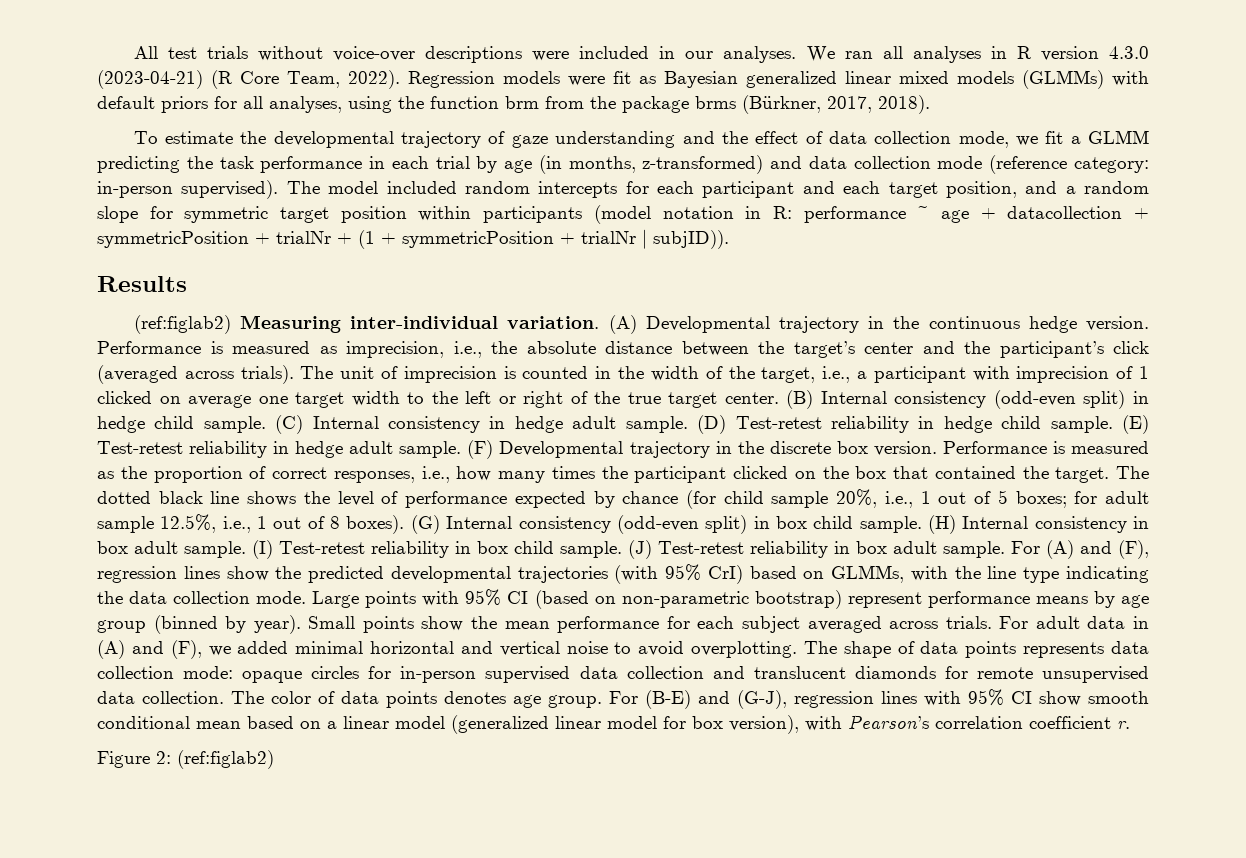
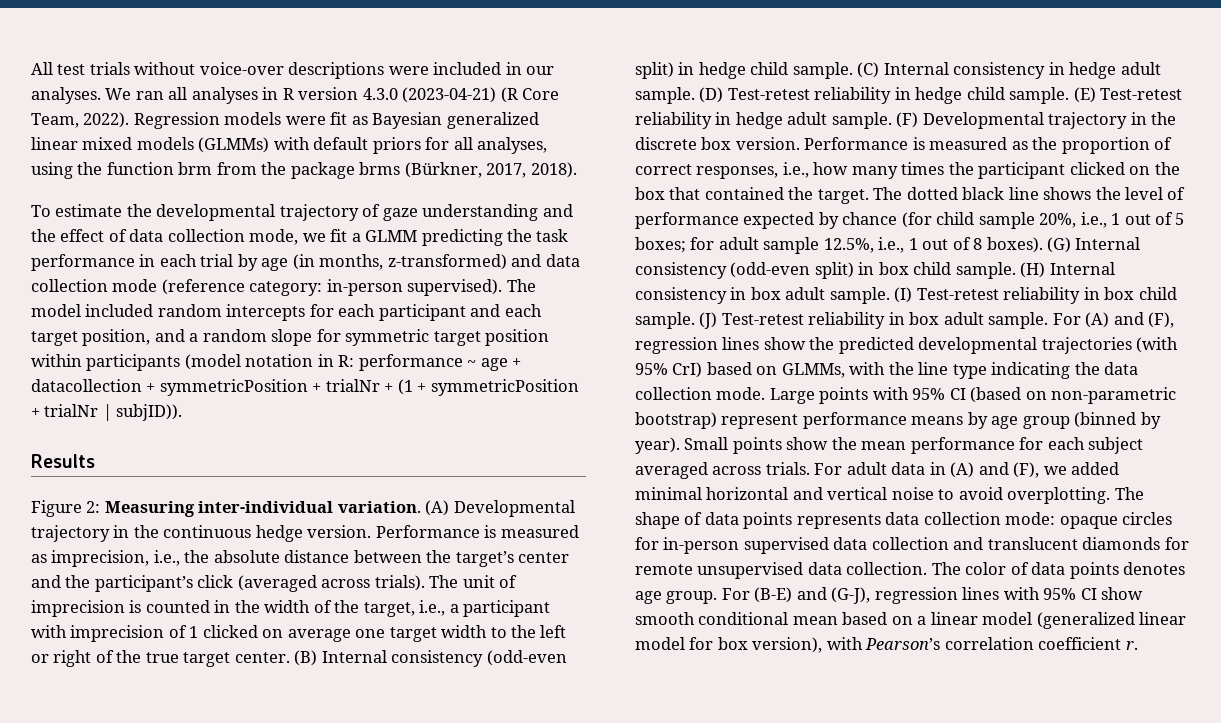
[133,315,231,334] (ref:figlab2) -> [31,500,101,517] Figure 2:
[97,750,274,769] // Figure 2: (ref:figlab2) -> (1138, 645) none

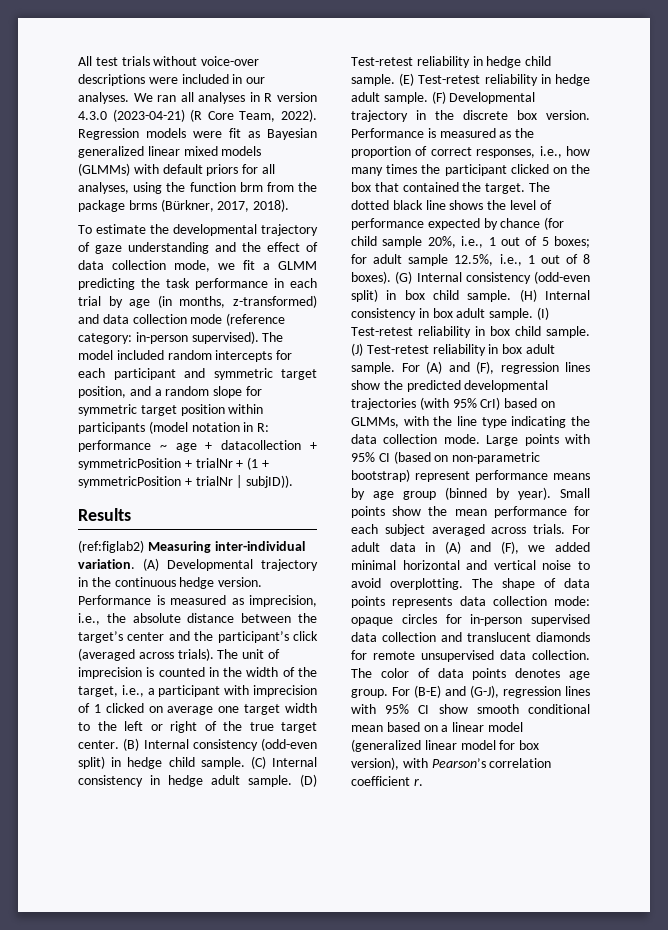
[504,304,542,317] each -> [213,368,273,380] symmetric
[31,500,101,517] Figure 2: -> [78,540,144,553] (ref:figlab2)

